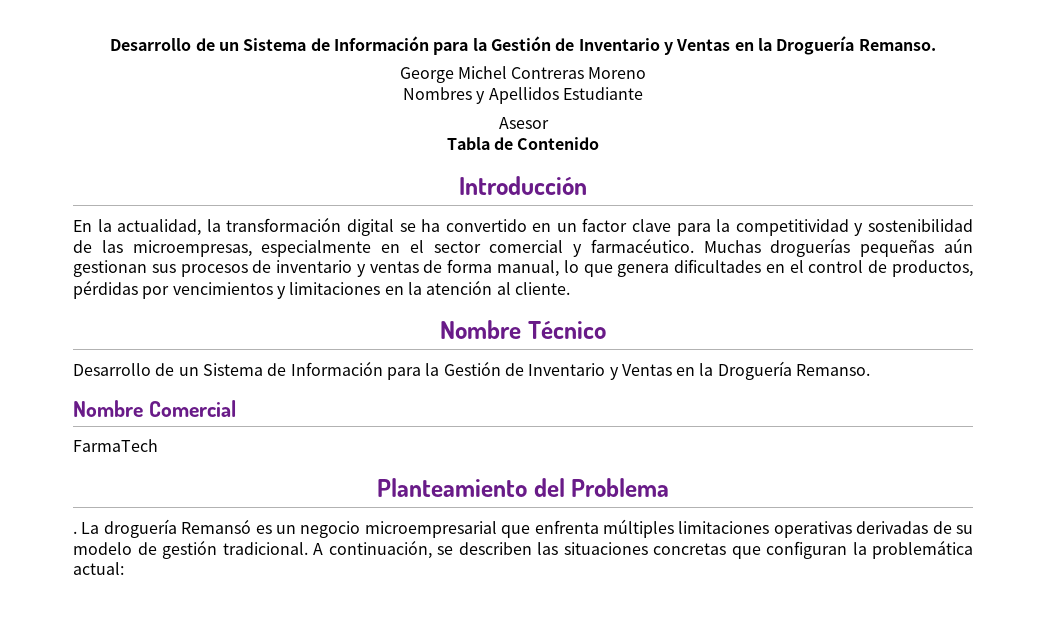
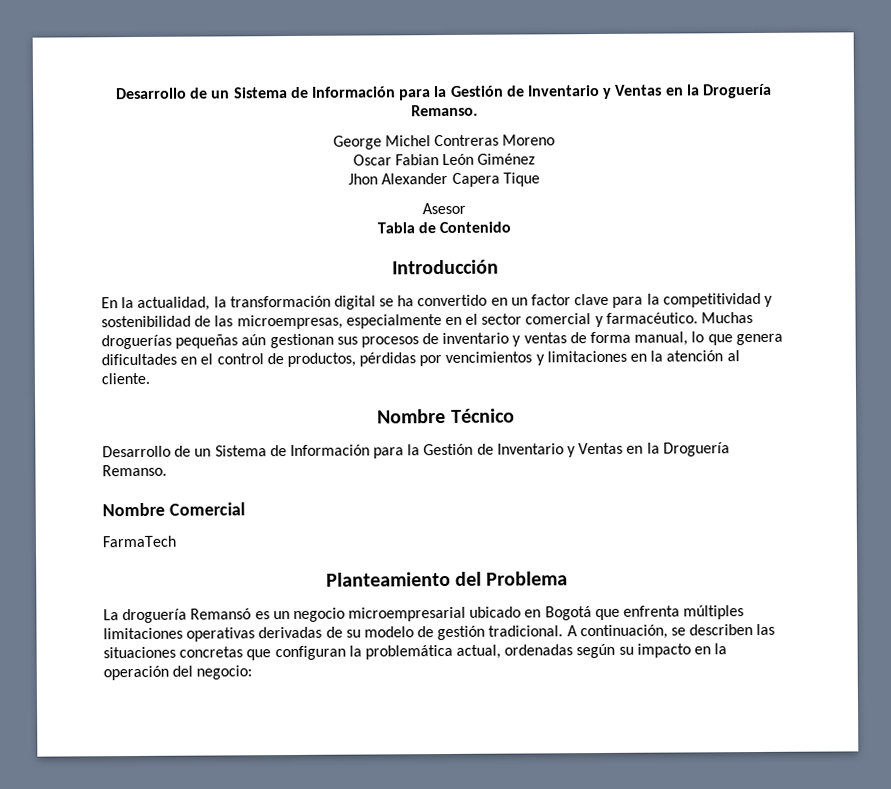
[403,87,643,104] Nombres y Apellidos Estudiante -> [352,153,536,166] [348,172,540,187] Oscar Fabian León Giménez // Jhon Alexander Capera Tique
[73,531,77,534] . -> (569, 578) none
(497, 529) none -> [469,606,592,621] ubicado en Bogotá
[73,562,124,575] actual: -> [456,643,728,659] [103,665,253,681] actual, ordenadas según su impacto en la operación del negocio:

